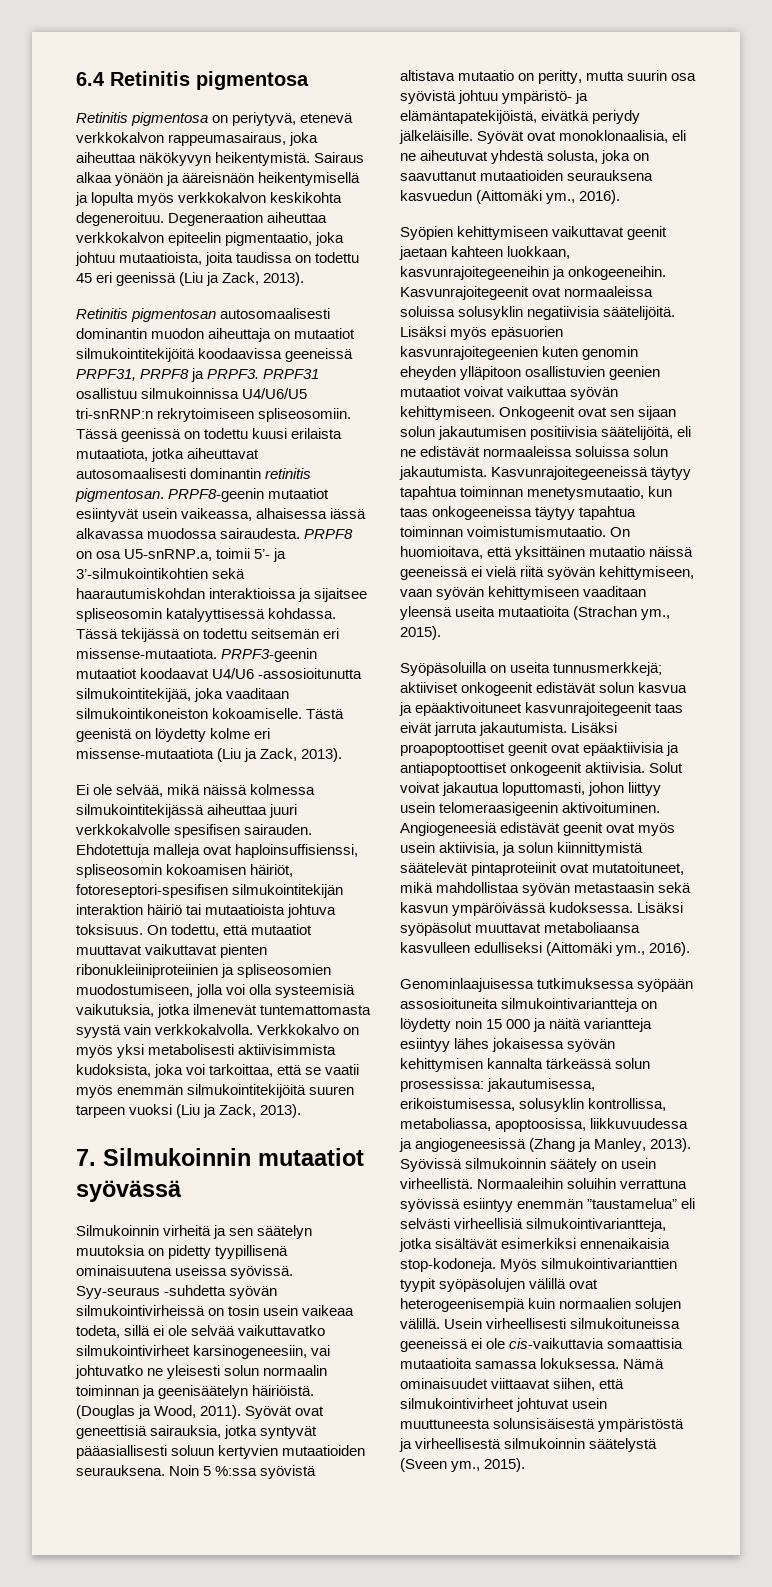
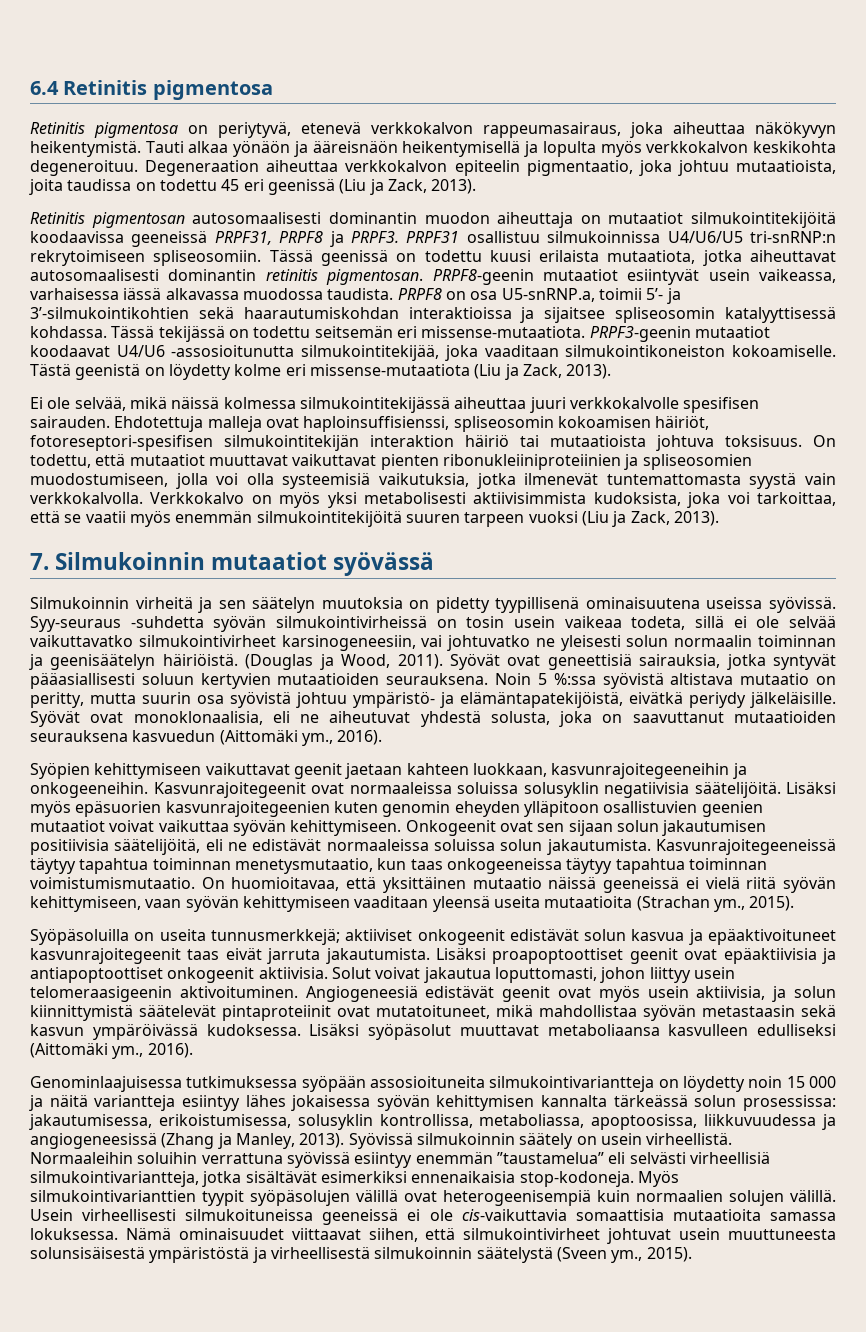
[314,152,365,163] Sairaus -> [145,141,184,153] Tauti
[256,508,328,519] alhaisessa -> [30,288,119,300] varhaisessa
[220,528,301,539] sairaudesta. -> [327,288,394,300] taudista.
[400,546,483,559] huomioitava, -> [231,877,340,891] huomioitavaa,

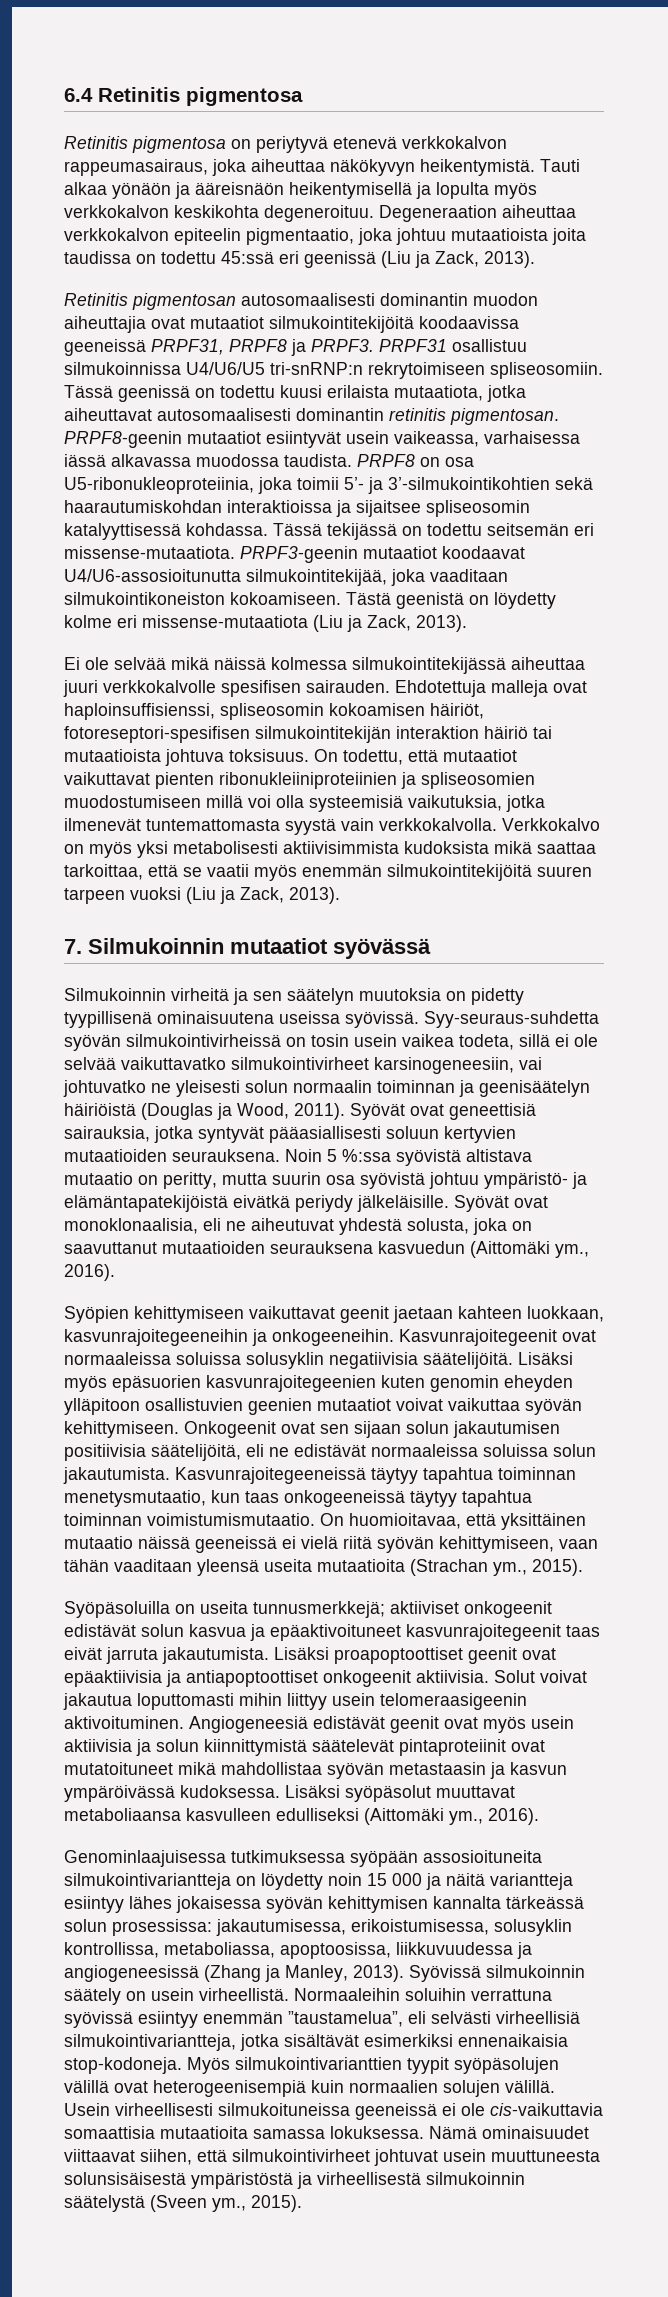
[218,121,291,138] periytyvä, -> [256,136,328,153] periytyvä
[736,160,836,174] mutaatioista, -> [451,228,548,241] mutaatioista
[221,179,240,191] 45 -> [221,251,274,264] 45:ssä
[497,212,601,228] aiheuttaja on -> [64,316,185,333] aiheuttajia ovat
[501,288,595,302] U5-snRNP.a, -> [64,477,292,494] U5-ribonukleoproteiinia, joka
[116,345,295,357] U4/U6 -assosioitunutta -> [64,569,241,582] U4/U6-assosioitunutta
[732,345,836,357] kokoamiselle. -> [230,592,341,605] kokoamiseen.
[74,396,126,411] selvää, -> [114,657,166,670] selvää
[208,455,288,466] muuttavat -> (517, 755) none
[30,473,208,489] muodostumiseen, jolla -> [64,795,243,808] muodostumiseen millä
[593,492,750,508] kudoksista, joka voi -> [404,841,596,854] kudoksista mikä saattaa
[30,616,204,632] Syy-seuraus -suhdetta -> [424,1011,599,1028] Syy-seuraus-suhdetta
[564,616,622,628] vaikeaa -> [402,1034,454,1047] vaikea
[162,653,238,666] häiriöistä. -> [64,1103,136,1116] häiriöistä
[460,691,623,708] elämäntapatekijöistä, -> [64,1195,228,1212] elämäntapatekijöistä
[446,858,562,874] onkogeeneissa -> [284,1490,405,1507] onkogeeneissä
[185,895,350,912] syövän kehittymiseen -> [64,1559,109,1572] tähän
[494,967,646,983] loputtomasti, johon -> [137,1693,282,1710] loputtomasti mihin
[696,986,766,1000] aktiivisia, -> [64,1739,132,1752] aktiivisia
[376,1005,490,1019] mutatoituneet, -> [64,1762,173,1775] mutatoituneet
[801,1004,836,1017] sekä -> [490,1762,505,1779] ja
[496,1152,604,1164] ”taustamelua” -> [288,2011,403,2027] ”taustamelua”,

